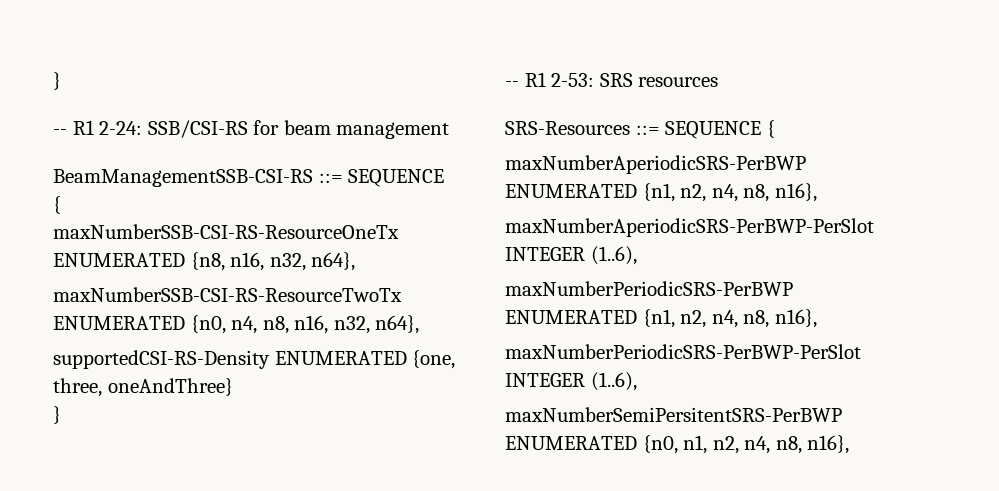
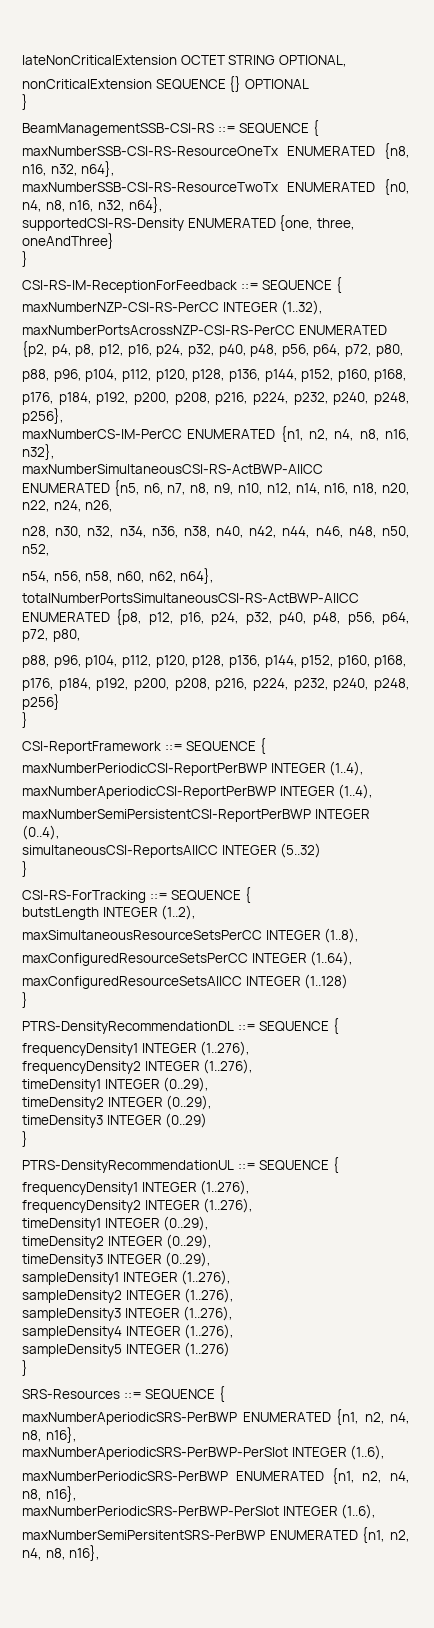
[53,72,61,90] [53,120,450,139] } // -- R1 2-24: SSB/CSI-RS for beam management -> [22,55,347,67] [22,76,309,92] [22,94,28,110] lateNonCriticalExtension OCTET STRING OPTIONAL, // nonCriticalExtension SEQUENCE {} OPTIONAL // }
[505,72,719,87] -- R1 2-53: SRS resources -> [22,277,342,293] [22,300,324,315] [22,325,387,335] [22,341,404,357] [22,369,408,382] [22,392,411,405] [22,408,64,424] [22,426,410,442] [22,444,55,460] [22,464,323,474] [22,480,410,496] [22,500,114,512] [22,526,411,538] [22,544,50,556] [22,568,215,584] [22,593,359,603] [22,609,410,625] [22,629,81,642] [22,655,408,668] [22,678,411,691] [22,694,60,710] [22,712,28,728] [22,738,266,754] [22,761,365,776] [22,784,374,799] [22,809,370,822] [22,825,60,840] [22,843,322,858] [22,861,28,877] [22,887,251,903] [22,905,197,920] [22,928,360,943] [22,951,354,966] [22,974,349,989] [22,992,28,1008] [22,1018,339,1034] [22,1041,251,1056] [22,1059,254,1074] [22,1077,210,1092] [22,1095,213,1110] [22,1113,208,1128] [22,1131,28,1147] [22,1157,339,1173] [22,1180,251,1195] [22,1198,254,1213] [22,1216,210,1231] [22,1234,213,1249] [22,1252,212,1267] [22,1270,232,1285] [22,1288,235,1303] [22,1306,234,1321] [22,1324,235,1339] [22,1342,231,1357] [22,1360,28,1376] CSI-RS-IM-ReceptionForFeedback ::= SEQUENCE { // maxNumberNZP-CSI-RS-PerCC INTEGER (1..32), // maxNumberPortsAcrossNZP-CSI-RS-PerCC ENUMERATED {p2, p4, p8, p12, p16, p24, p32, p40, p48, p56, p64, p72, p80, // p88, p96, p104, p112, p120, p128, p136, p144, p152, p160, p168, // p176, p184, p192, p200, p208, p216, p224, p232, p240, p248, p256}, // maxNumberCS-IM-PerCC ENUMERATED {n1, n2, n4, n8, n16, n32}, // maxNumberSimultaneousCSI-RS-ActBWP-AllCC ENUMERATED {n5, n6, n7, n8, n9, n10, n12, n14, n16, n18, n20, n22, n24, n26, // n28, n30, n32, n34, n36, n38, n40, n42, n44, n46, n48, n50, n52, // n54, n56, n58, n60, n62, n64}, // totalNumberPortsSimultaneousCSI-RS-ActBWP-AllCC ENUMERATED {p8, p12, p16, p24, p32, p40, p48, p56, p64, p72, p80, // p88, p96, p104, p112, p120, p128, p136, p144, p152, p160, p168, // p176, p184, p192, p200, p208, p216, p224, p232, p240, p248, p256} // } // CSI-ReportFramework ::= SEQUENCE { // maxNumberPeriodicCSI-ReportPerBWP INTEGER (1..4), // maxNumberAperiodicCSI-ReportPerBWP INTEGER (1..4), // maxNumberSemiPersistentCSI-ReportPerBWP INTEGER (0..4), // simultaneousCSI-ReportsAllCC INTEGER (5..32) // } // CSI-RS-ForTracking ::= SEQUENCE { // butstLength INTEGER (1..2), // maxSimultaneousResourceSetsPerCC INTEGER (1..8), // maxConfiguredResourceSetsPerCC INTEGER (1..64), // maxConfiguredResourceSetsAllCC INTEGER (1..128) // } // PTRS-DensityRecommendationDL ::= SEQUENCE { // frequencyDensity1 INTEGER (1..276), // frequencyDensity2 INTEGER (1..276), // timeDensity1 INTEGER (0..29), // timeDensity2 INTEGER (0..29), // timeDensity3 INTEGER (0..29) // } // PTRS-DensityRecommendationUL ::= SEQUENCE { // frequencyDensity1 INTEGER (1..276), // frequencyDensity2 INTEGER (1..276), // timeDensity1 INTEGER (0..29), // timeDensity2 INTEGER (0..29), // timeDensity3 INTEGER (0..29), // sampleDensity1 INTEGER (1..276), // sampleDensity2 INTEGER (1..276), // sampleDensity3 INTEGER (1..276), // sampleDensity4 INTEGER (1..276), // sampleDensity5 INTEGER (1..276) // }
[642,435,708,454] {n0, n1, -> [362,1527,386,1543] {n1,

